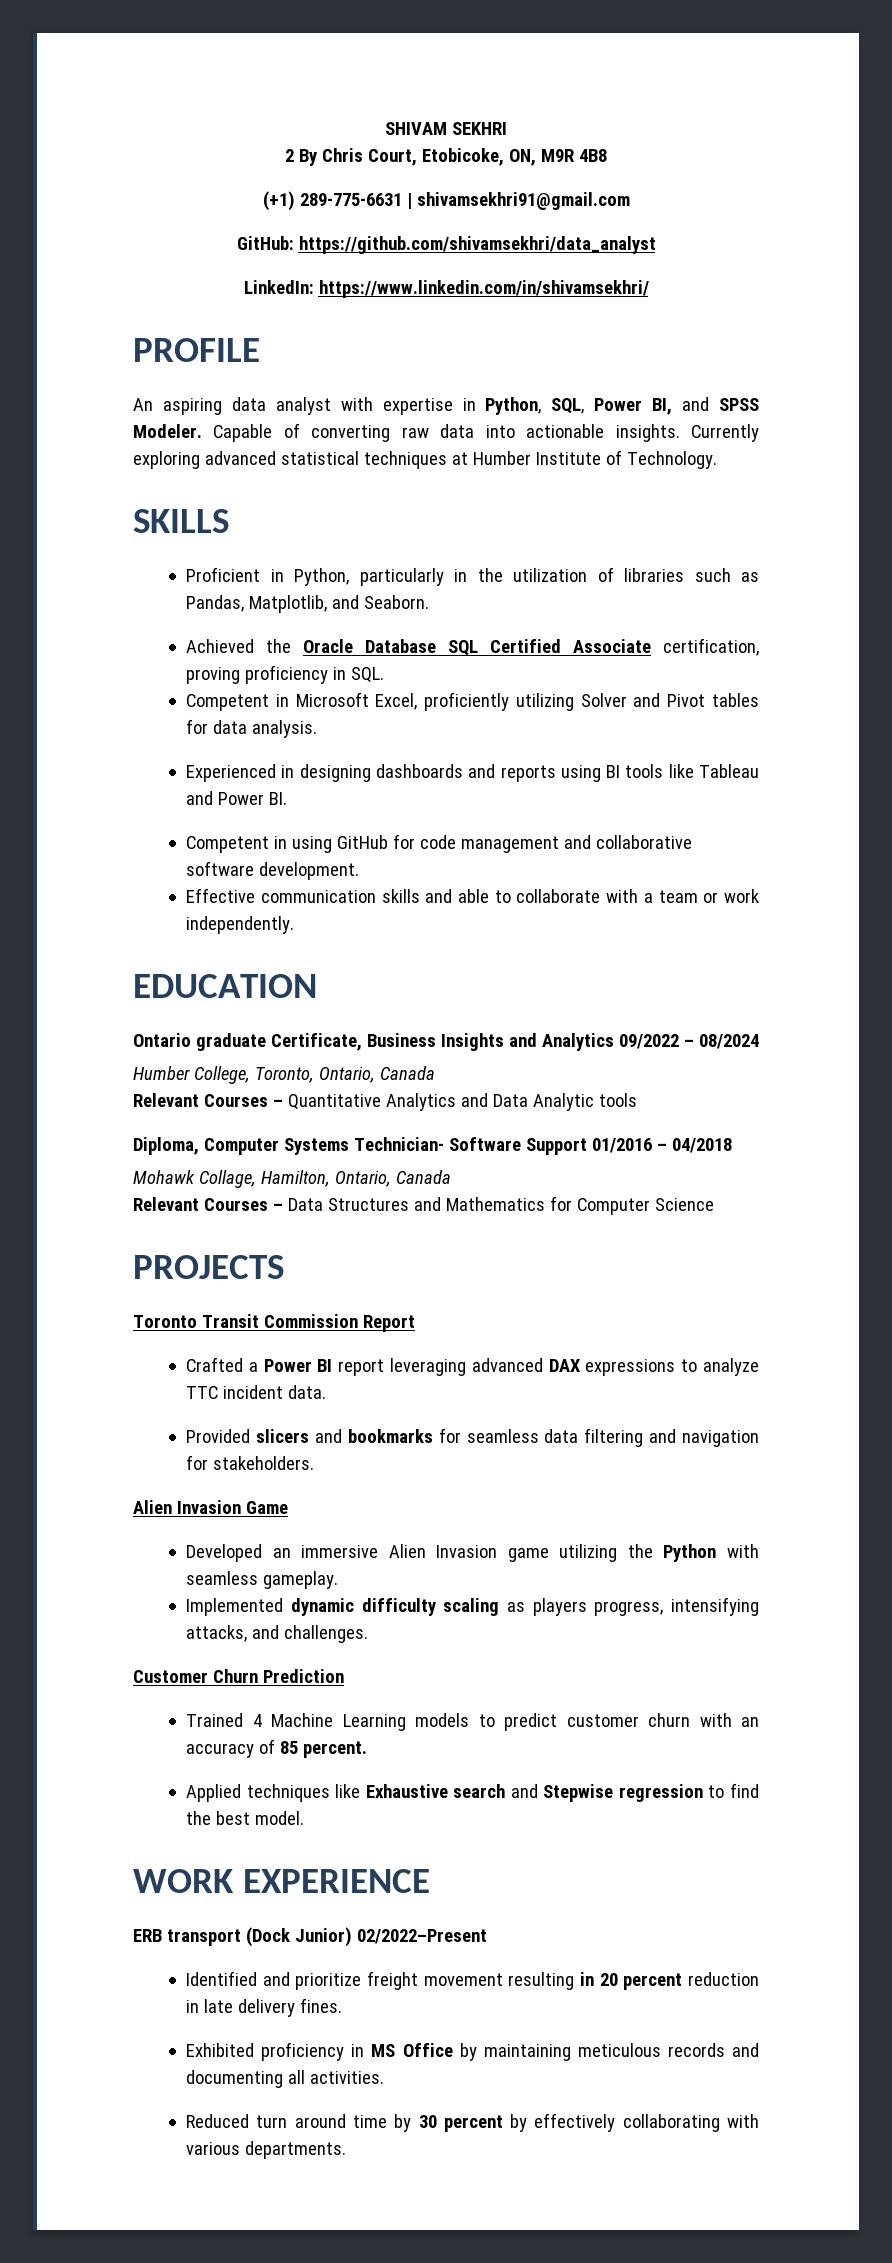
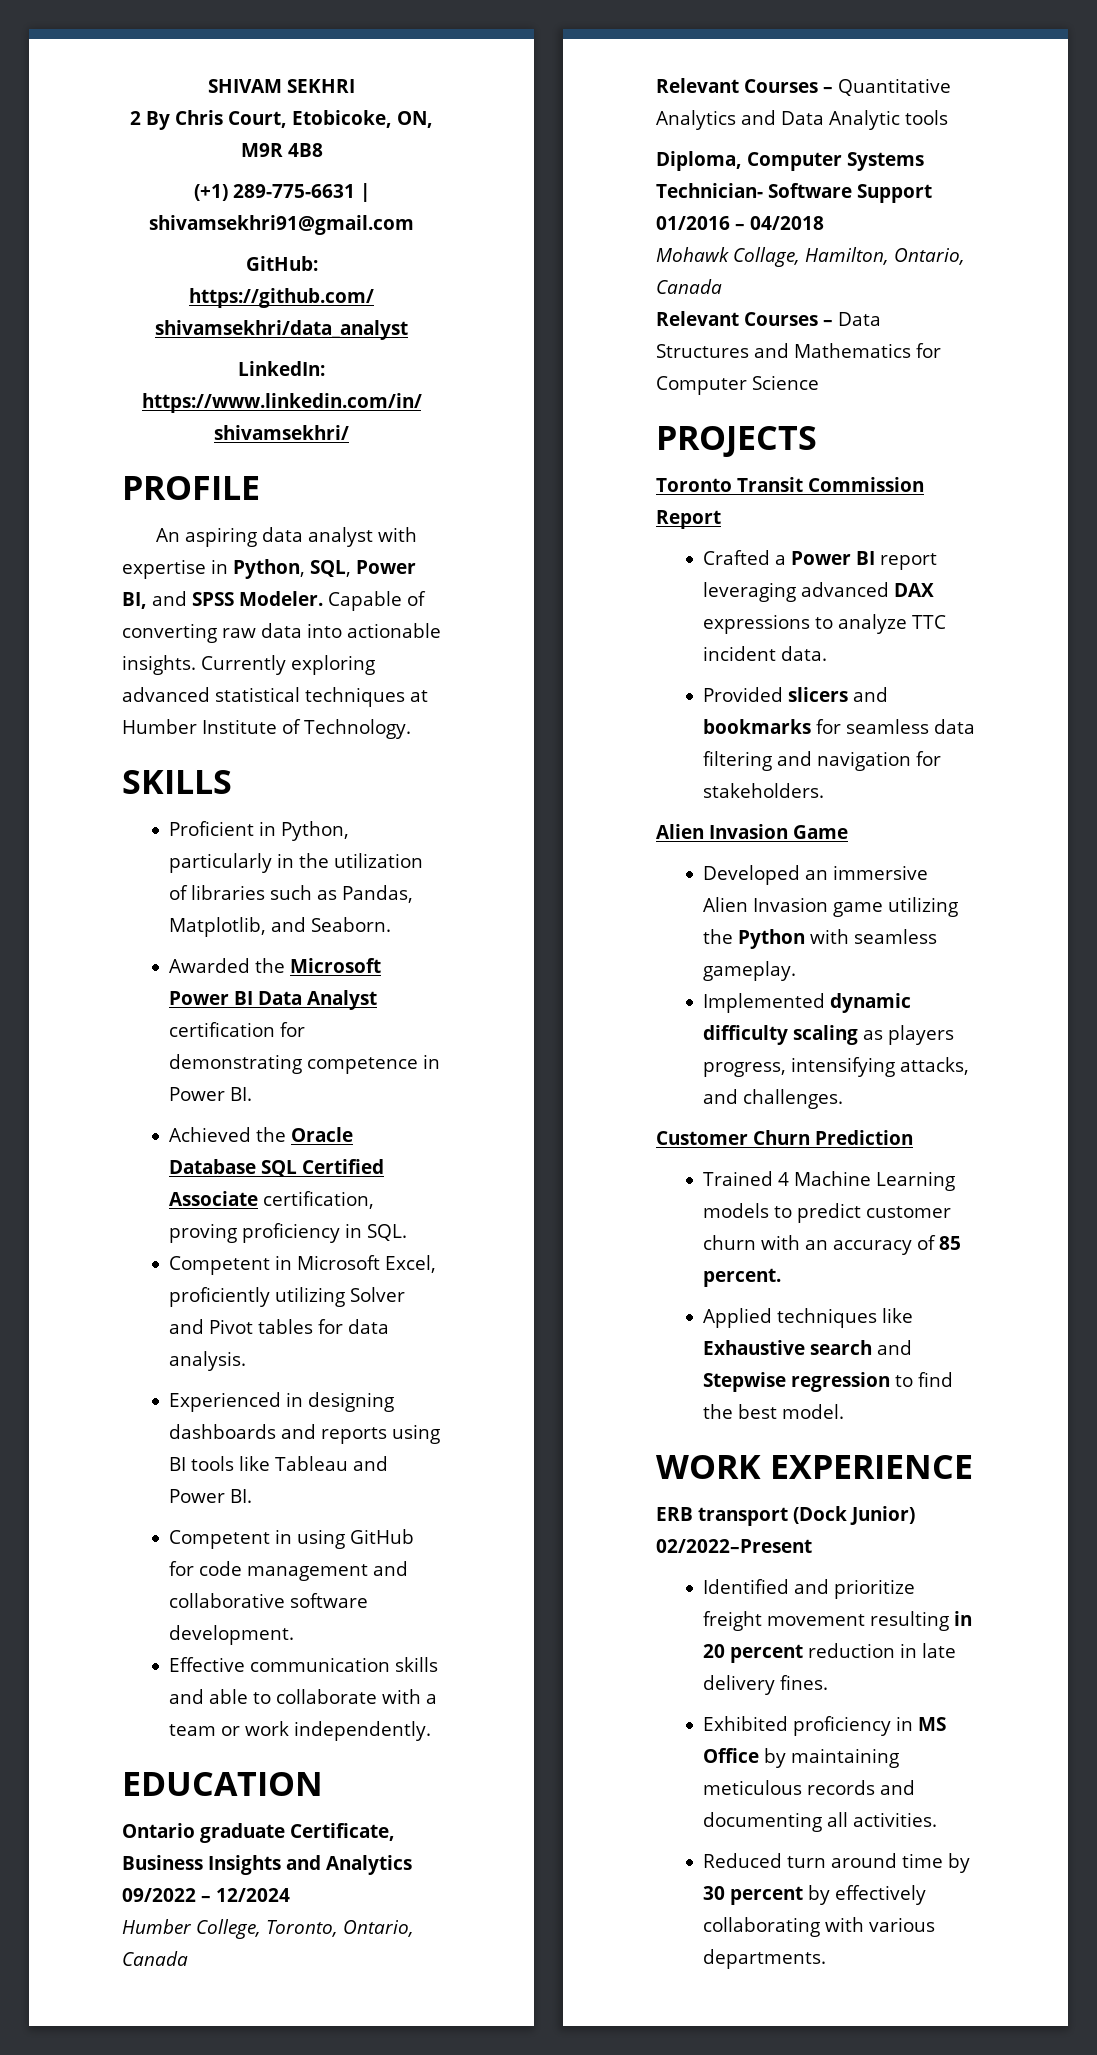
(430, 602) none -> [168,958,381,973] [168,990,377,1010] [168,1022,305,1037] [168,1054,440,1074] [168,1087,252,1101] // Awarded the Microsoft Power BI Data Analyst certification for demonstrating competence in Power BI.
[698,1034,759,1049] 08/2024 -> [216,1888,290,1902] 12/2024

